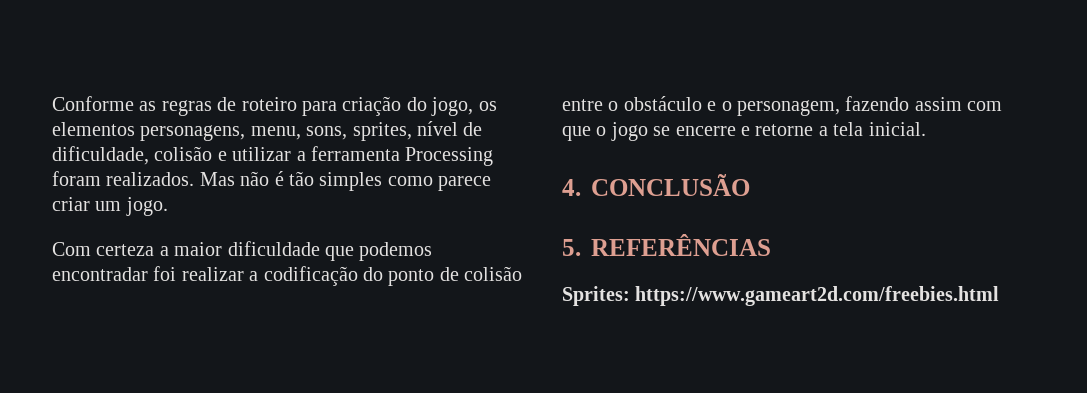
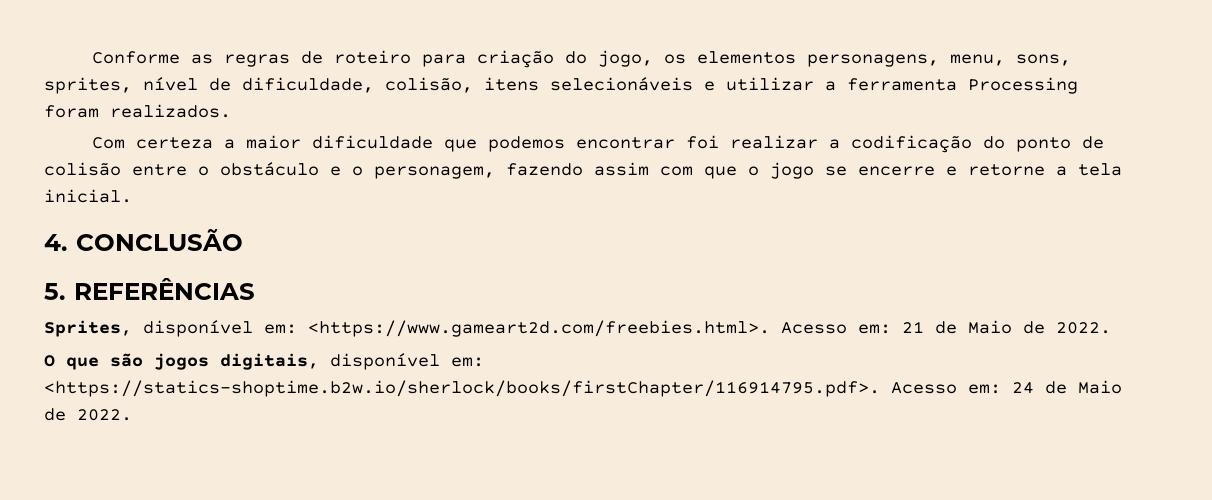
[154,146,213,161] colisão -> [385,77,693,93] colisão, itens selecionáveis
[199,171,492,191] [52,197,168,216] Mas não é tão simples como parece criar um jogo. -> (231, 111) none
[52,267,148,281] encontradar -> [575,137,675,149] encontrar
[562,286,1000,306] Sprites: https://www.gameart2d.com/freebies.html -> [44,320,1111,337] [44,353,484,370] [44,380,1122,397] [44,408,132,421] Sprites, disponível em: <https://www.gameart2d.com/freebies.html>. Acesso em: 21 de Maio de 2022. // O que são jogos digitais, disponível em: <https://statics-shoptime.b2w.io/sherlock/books/firstChapter/116914795.pdf>. Acesso em: 24 de Maio de 2022.

